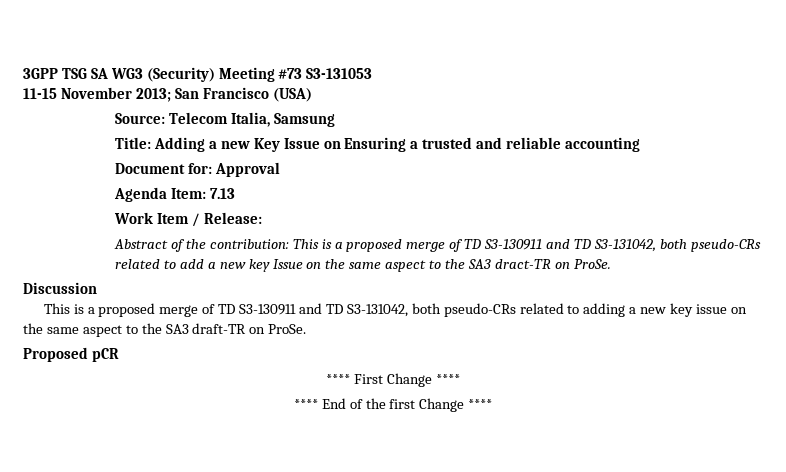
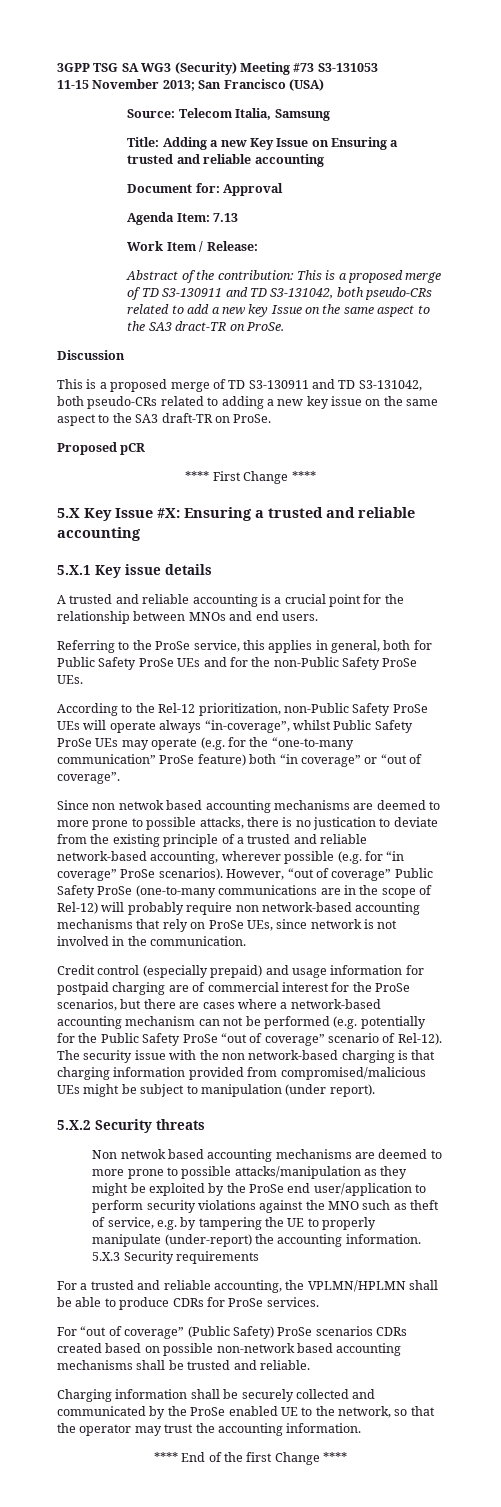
(460, 379) none -> [57,507,415,521] [57,527,141,541] [57,564,212,578] [57,594,404,607] [57,611,318,624] [57,640,432,653] [57,657,418,670] [57,675,83,684] [57,703,428,716] [57,720,413,733] [57,737,354,750] [57,754,422,767] [57,772,120,784] [57,800,440,813] [57,817,438,830] [57,834,367,847] [57,851,405,864] [57,868,433,881] [57,885,432,898] [57,902,421,915] [57,919,398,932] [57,936,247,946] [57,965,424,978] [57,982,410,995] [57,999,381,1011] [57,1016,426,1029] [57,1033,442,1046] [57,1050,436,1063] [57,1067,426,1080] [57,1084,375,1097] [57,1119,205,1133] [92,1149,442,1162] [92,1166,408,1179] [92,1183,427,1196] [92,1200,440,1213] [92,1217,377,1230] [92,1234,421,1247] [92,1251,259,1264] [57,1280,438,1293] [57,1297,319,1310] [57,1326,407,1339] [57,1343,402,1356] [57,1360,310,1370] [57,1389,376,1402] [57,1406,435,1419] [57,1423,362,1436] // 5.X Key Issue #X: Ensuring a trusted and reliable accounting // 5.X.1 Key issue details // A trusted and reliable accounting is a crucial point for the relationship between MNOs and end users. // Referring to the ProSe service, this applies in general, both for Public Safety ProSe UEs and for the non-Public Safety ProSe UEs. // According to the Rel-12 prioritization, non-Public Safety ProSe UEs will operate always “in-coverage”, whilst Public Safety ProSe UEs may operate (e.g. for the “one-to-many communication” ProSe feature) both “in coverage” or “out of coverage”. // Since non netwok based accounting mechanisms are deemed to more prone to possible attacks, there is no justication to deviate from the existing principle of a trusted and reliable network-based accounting, wherever possible (e.g. for “in coverage” ProSe scenarios). However, “out of coverage” Public Safety ProSe (one-to-many communications are in the scope of Rel-12) will probably require non network-based accounting mechanisms that rely on ProSe UEs, since network is not involved in the communication. // Credit control (especially prepaid) and usage information for postpaid charging are of commercial interest for the ProSe scenarios, but there are cases where a network-based accounting mechanism can not be performed (e.g. potentially for the Public Safety ProSe “out of coverage” scenario of Rel-12). The security issue with the non network-based charging is that charging information provided from compromised/malicious UEs might be subject to manipulation (under report). // 5.X.2 Security threats // Non netwok based accounting mechanisms are deemed to more prone to possible attacks/manipulation as they might be exploited by the ProSe end user/application to perform security violations against the MNO such as theft of service, e.g. by tampering the UE to properly manipulate (under-report) the accounting information. 5.X.3 Security requirements // For a trusted and reliable accounting, the VPLMN/HPLMN shall be able to produce CDRs for ProSe services. // For “out of coverage” (Public Safety) ProSe scenarios CDRs created based on possible non-network based accounting mechanisms shall be trusted and reliable. // Charging information shall be securely collected and communicated by the ProSe enabled UE to the network, so that the operator may trust the accounting information.

